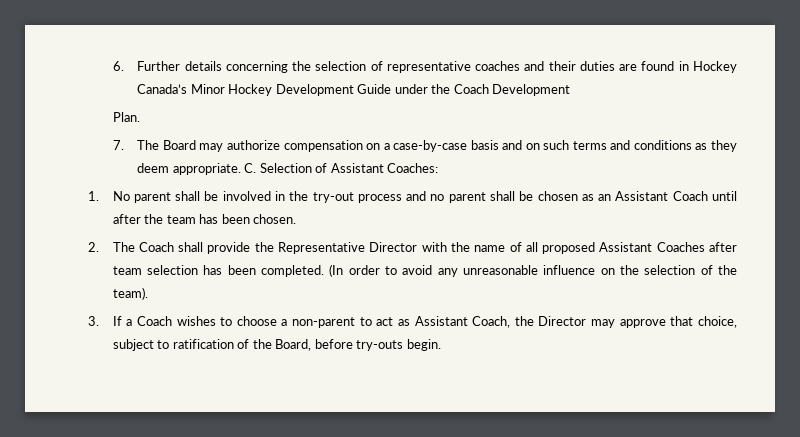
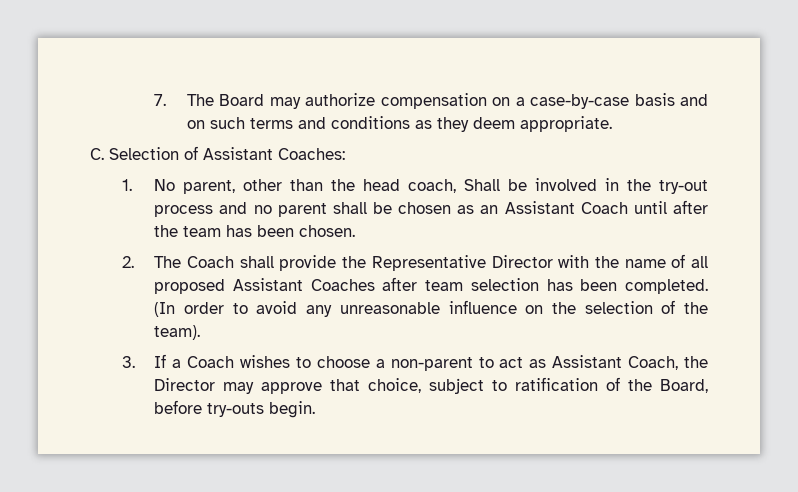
[112,61,737,73] [137,84,571,96] [112,112,140,122] 6. Further details concerning the selection of representative coaches and their duties are found in Hockey Canada’s Minor Hockey Development Guide under the Coach Development // Plan. // -> (154, 100) none
(241, 169) none -> (612, 124) //
[133,191,201,203] parent shall -> [183,179,501,194] parent, other than the head coach, Shall

